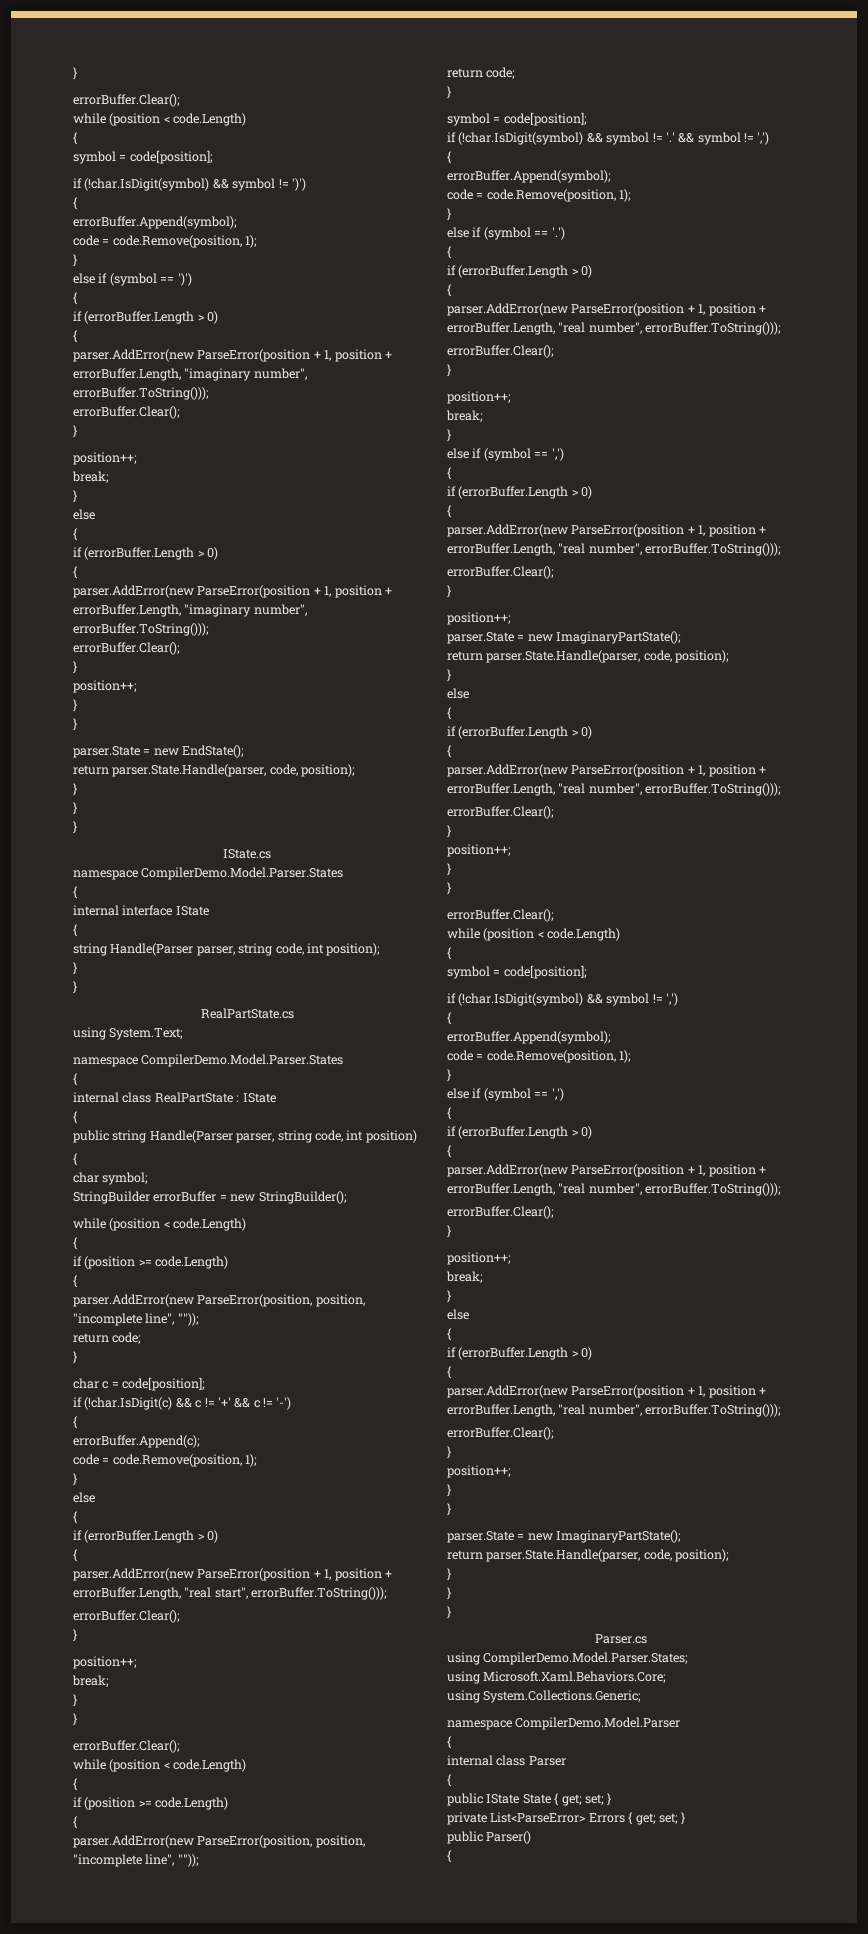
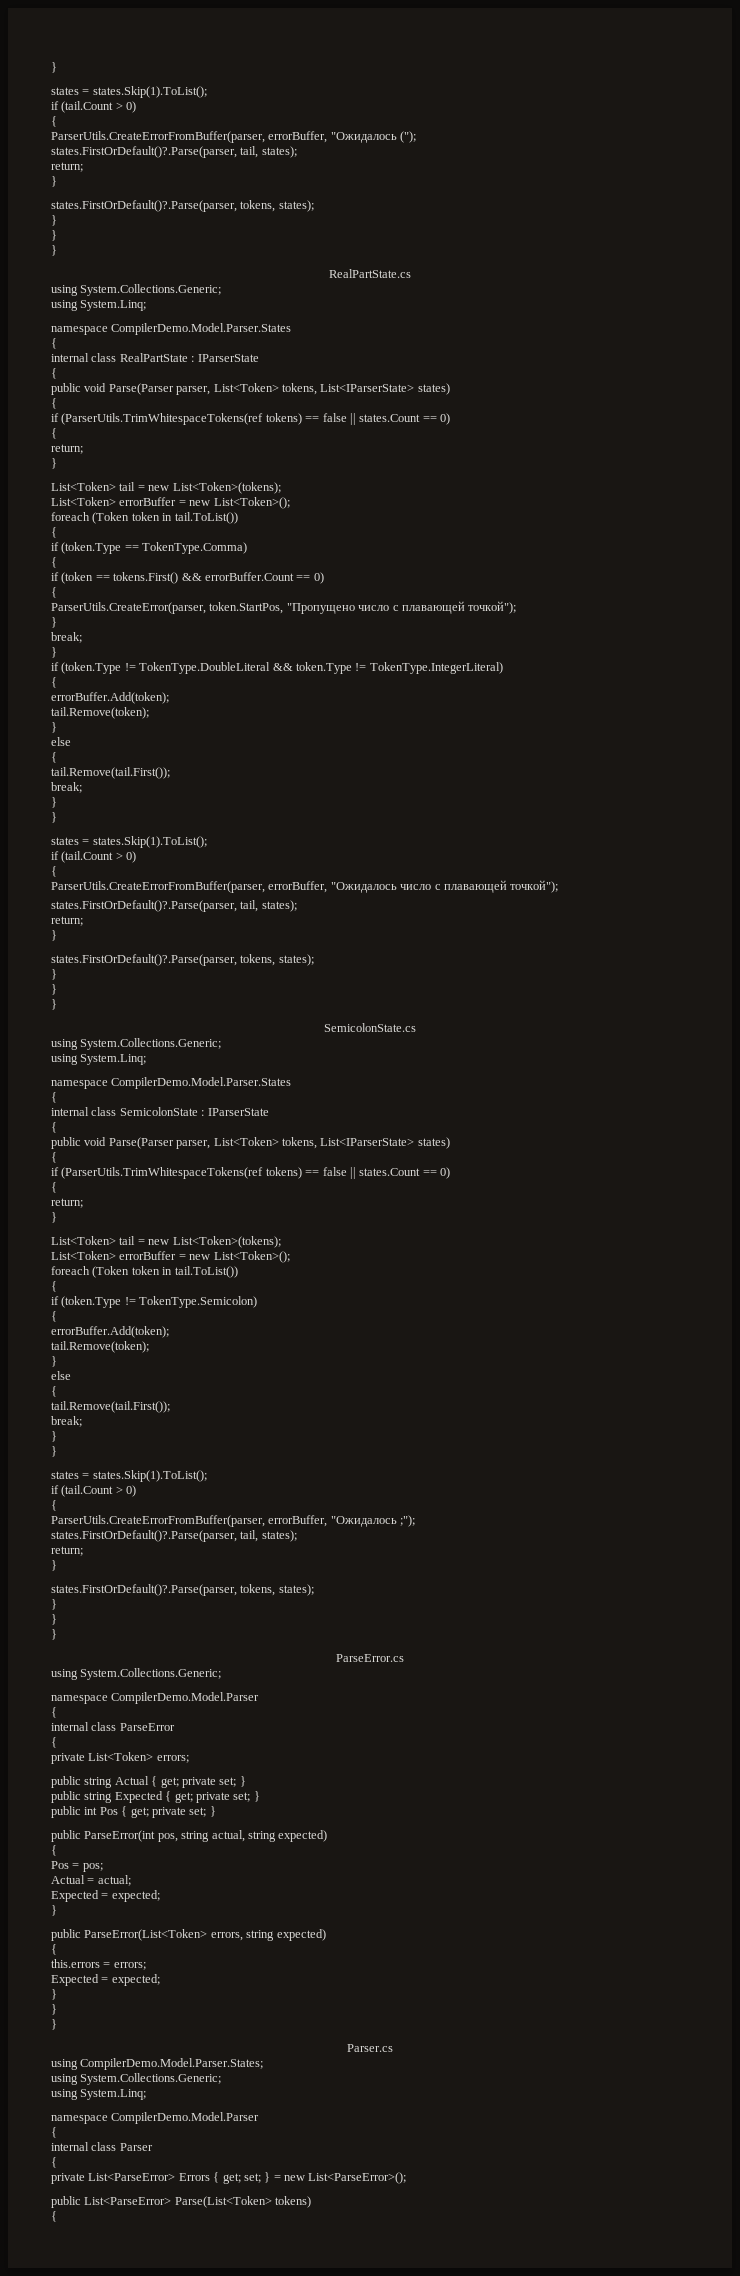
[73,67,77,80] [73,94,180,107] [73,113,247,126] [73,132,78,145] [73,150,213,164] [73,178,306,191] [73,197,78,210] [73,216,237,229] [73,235,258,248] [73,254,77,267] [73,273,192,286] [73,292,78,305] [73,311,219,324] [73,330,78,343] [73,349,392,362] [73,368,307,381] [73,387,209,400] [73,406,180,419] [73,425,77,438] [73,452,137,465] [72,471,109,483] [73,490,77,503] [73,509,95,520] [73,528,78,541] [73,547,219,560] [73,566,78,579] [73,585,392,598] [73,604,307,617] [73,623,209,636] [73,642,180,655] [73,661,77,674] [73,680,137,693] [73,699,77,712] [73,718,77,731] [73,745,245,758] [73,764,356,777] [73,783,77,796] [73,802,77,815] [73,821,77,834] [223,849,271,859] [73,867,344,880] [73,886,78,899] [73,905,209,916] [73,924,78,937] [73,943,381,956] } // errorBuffer.Clear(); // while (position < code.Length) // { // symbol = code[position]; // if (!char.IsDigit(symbol) && symbol != ')') // { // errorBuffer.Append(symbol); // code = code.Remove(position, 1); // } // else if (symbol == ')') // { // if (errorBuffer.Length > 0) // { // parser.AddError(new ParseError(position + 1, position + errorBuffer.Length, "imaginary number", errorBuffer.ToString())); // errorBuffer.Clear(); // } // position++; // break; // } // else // { // if (errorBuffer.Length > 0) // { // parser.AddError(new ParseError(position + 1, position + errorBuffer.Length, "imaginary number", errorBuffer.ToString())); // errorBuffer.Clear(); // } // position++; // } // } // parser.State = new EndState(); // return parser.State.Handle(parser, code, position); // } // } // } // IState.cs // namespace CompilerDemo.Model.Parser.States // { // internal interface IState // { // string Handle(Parser parser, string code, int position); -> [51,62,57,73] [51,86,207,98] [51,101,137,113] [51,116,57,127] [51,131,417,143] [51,146,297,158] [51,162,83,172] [51,176,57,187] [51,200,314,212] [51,215,57,226] } // states = states.Skip(1).ToList(); // if (tail.Count > 0) // { // ParserUtils.CreateErrorFromBuffer(parser, errorBuffer, "Ожидалось ("); // states.FirstOrDefault()?.Parse(parser, tail, states); // return; // } // states.FirstOrDefault()?.Parse(parser, tokens, states); // }
[109,1028,184,1040] System.Text; -> [80,284,222,296] [51,300,147,311] System.Collections.Generic; // using System.Linq;
[242,1093,276,1103] [73,1111,78,1124] [73,1130,417,1143] [73,1153,78,1166] [73,1172,149,1185] [73,1191,347,1204] [73,1218,247,1231] [73,1237,78,1250] [73,1256,229,1269] [73,1275,78,1288] [73,1294,365,1307] [73,1313,199,1326] [73,1332,142,1344] [73,1351,77,1364] [73,1377,206,1391] [73,1397,292,1410] [73,1416,78,1429] [73,1435,200,1448] [73,1454,258,1467] [73,1473,77,1486] [73,1492,95,1503] [73,1511,78,1524] [73,1530,219,1543] [73,1549,78,1562] [73,1568,392,1581] [73,1587,388,1600] [73,1610,180,1623] [73,1629,77,1642] [73,1656,137,1669] [72,1675,109,1687] [73,1694,77,1707] [73,1713,77,1726] [73,1740,180,1753] [73,1759,247,1772] [73,1778,78,1791] [73,1797,229,1810] [73,1816,78,1829] [73,1835,365,1848] [73,1854,199,1867] [447,67,516,79] [447,86,451,99] [447,112,587,126] [447,132,770,145] [447,151,452,164] [447,170,611,183] [447,189,632,202] [447,208,451,221] [447,227,565,240] [447,246,452,259] [447,265,593,278] [447,284,452,297] [447,303,766,316] [447,322,782,335] [447,345,554,358] [447,364,451,377] [447,391,511,404] [446,410,483,422] [447,429,451,442] [447,448,564,461] [447,467,452,480] [447,486,593,499] [447,505,452,518] [447,524,766,537] [447,543,782,556] [447,566,554,579] [447,585,451,598] [447,612,511,625] [447,631,682,644] [447,650,730,663] [447,669,451,682] [447,688,469,699] [447,707,452,720] [447,726,593,739] [447,745,452,758] [447,764,766,777] [447,783,782,796] [447,806,554,819] [447,825,451,838] [447,844,511,857] [447,863,451,876] [447,882,451,895] [447,909,554,922] [447,928,621,941] [447,947,452,960] [447,965,587,979] [447,993,678,1006] [447,1012,452,1025] [447,1031,611,1044] [447,1050,632,1063] [447,1069,451,1082] [447,1088,564,1101] [447,1107,452,1120] [447,1126,593,1139] [447,1145,452,1158] [447,1164,766,1177] [447,1183,782,1196] [447,1206,554,1219] [447,1225,451,1238] [447,1252,511,1265] [446,1271,483,1283] [447,1290,451,1303] [447,1309,469,1320] [447,1328,452,1341] [447,1347,593,1360] [447,1366,452,1379] [447,1385,766,1398] [447,1404,782,1417] [447,1427,554,1440] [447,1446,451,1459] [447,1465,511,1478] [447,1484,451,1497] [447,1503,451,1516] [447,1530,682,1543] [447,1549,730,1562] IState // { // public string Handle(Parser parser, string code, int position) // { // char symbol; // StringBuilder errorBuffer = new StringBuilder(); // while (position < code.Length) // { // if (position >= code.Length) // { // parser.AddError(new ParseError(position, position, "incomplete line", "")); // return code; // } // char c = code[position]; // if (!char.IsDigit(c) && c != '+' && c != '-') // { // errorBuffer.Append(c); // code = code.Remove(position, 1); // } // else // { // if (errorBuffer.Length > 0) // { // parser.AddError(new ParseError(position + 1, position + errorBuffer.Length, "real start", errorBuffer.ToString())); // errorBuffer.Clear(); // } // position++; // break; // } // } // errorBuffer.Clear(); // while (position < code.Length) // { // if (position >= code.Length) // { // parser.AddError(new ParseError(position, position, "incomplete line", "")); // return code; // } // symbol = code[position]; // if (!char.IsDigit(symbol) && symbol != '.' && symbol != ',') // { // errorBuffer.Append(symbol); // code = code.Remove(position, 1); // } // else if (symbol == '.') // { // if (errorBuffer.Length > 0) // { // parser.AddError(new ParseError(position + 1, position + errorBuffer.Length, "real number", errorBuffer.ToString())); // errorBuffer.Clear(); // } // position++; // break; // } // else if (symbol == ',') // { // if (errorBuffer.Length > 0) // { // parser.AddError(new ParseError(position + 1, position + errorBuffer.Length, "real number", errorBuffer.ToString())); // errorBuffer.Clear(); // } // position++; // parser.State = new ImaginaryPartState(); // return parser.State.Handle(parser, code, position); // } // else // { // if (errorBuffer.Length > 0) // { // parser.AddError(new ParseError(position + 1, position + errorBuffer.Length, "real number", errorBuffer.ToString())); // errorBuffer.Clear(); // } // position++; // } // } // errorBuffer.Clear(); // while (position < code.Length) // { // symbol = code[position]; // if (!char.IsDigit(symbol) && symbol != ',') // { // errorBuffer.Append(symbol); // code = code.Remove(position, 1); // } // else if (symbol == ',') // { // if (errorBuffer.Length > 0) // { // parser.AddError(new ParseError(position + 1, position + errorBuffer.Length, "real number", errorBuffer.ToString())); // errorBuffer.Clear(); // } // position++; // break; // } // else // { // if (errorBuffer.Length > 0) // { // parser.AddError(new ParseError(position + 1, position + errorBuffer.Length, "real number", errorBuffer.ToString())); // errorBuffer.Clear(); // } // position++; // } // } // parser.State = new ImaginaryPartState(); // return parser.State.Handle(parser, code, position); -> [197,354,259,362] [51,368,57,379] [51,383,450,395] [51,398,57,409] [51,413,450,425] [51,428,57,439] [51,444,83,454] [51,458,57,469] [51,482,281,494] [51,497,290,509] [51,512,238,524] [51,527,57,538] [51,542,248,554] [51,557,57,568] [51,572,324,584] [51,587,57,598] [51,601,517,614] [51,617,57,628] [51,632,82,643] [51,647,57,658] [51,662,503,674] [51,677,57,688] [51,692,169,704] [51,707,149,719] [51,722,57,733] [51,737,71,746] [51,752,57,763] [51,767,170,779] [51,782,82,793] [51,797,57,808] [51,812,57,823] [51,836,207,848] [51,851,137,863] [51,866,57,877] [51,880,559,893] [51,900,297,912] [51,916,83,926] [51,930,57,941] [51,954,314,966] [51,969,57,980] [51,984,57,995] [51,999,57,1010] [324,1023,416,1032] [51,1038,222,1050] [51,1054,147,1065] [51,1077,292,1089] [51,1092,57,1103] [51,1107,269,1116] [51,1122,57,1133] [51,1137,450,1149] [51,1152,57,1163] [51,1167,450,1179] [51,1182,57,1193] [51,1198,83,1208] [51,1212,57,1223] [51,1236,281,1248] [51,1251,290,1263] [51,1266,238,1278] [51,1281,57,1292] [51,1296,258,1308] [51,1311,57,1322] [51,1326,169,1338] [51,1341,149,1353] [51,1356,57,1367] [51,1371,71,1380] [51,1386,57,1397] [51,1401,170,1413] [51,1416,82,1427] [51,1431,57,1442] [51,1446,57,1457] [51,1470,207,1482] [51,1485,137,1497] [51,1500,57,1511] [51,1515,416,1527] [51,1530,297,1542] [51,1546,83,1556] [51,1560,57,1571] [51,1584,314,1596] [51,1599,57,1610] [51,1614,57,1625] [51,1629,57,1640] [336,1654,404,1662] [51,1668,222,1680] [51,1692,260,1704] [51,1707,57,1718] [51,1722,175,1731] [51,1737,57,1748] [51,1752,189,1764] [51,1776,246,1788] [51,1791,260,1803] [51,1806,216,1818] [51,1830,328,1842] [51,1845,57,1856] [51,1861,103,1872] [51,1875,131,1886] [51,1890,160,1902] [51,1905,57,1916] [51,1929,326,1941] [51,1944,57,1955] [51,1959,146,1970] [51,1974,160,1986] IParserState // { // public void Parse(Parser parser, List<Token> tokens, List<IParserState> states) // { // if (ParserUtils.TrimWhitespaceTokens(ref tokens) == false || states.Count == 0) // { // return; // } // List<Token> tail = new List<Token>(tokens); // List<Token> errorBuffer = new List<Token>(); // foreach (Token token in tail.ToList()) // { // if (token.Type == TokenType.Comma) // { // if (token == tokens.First() && errorBuffer.Count == 0) // { // ParserUtils.CreateError(parser, token.StartPos, "Пропущено число с плавающей точкой"); // } // break; // } // if (token.Type != TokenType.DoubleLiteral && token.Type != TokenType.IntegerLiteral) // { // errorBuffer.Add(token); // tail.Remove(token); // } // else // { // tail.Remove(tail.First()); // break; // } // } // states = states.Skip(1).ToList(); // if (tail.Count > 0) // { // ParserUtils.CreateErrorFromBuffer(parser, errorBuffer, "Ожидалось число с плавающей точкой"); // states.FirstOrDefault()?.Parse(parser, tail, states); // return; // } // states.FirstOrDefault()?.Parse(parser, tokens, states); // } // } // } // SemicolonState.cs // using System.Collections.Generic; // using System.Linq; // namespace CompilerDemo.Model.Parser.States // { // internal class SemicolonState : IParserState // { // public void Parse(Parser parser, List<Token> tokens, List<IParserState> states) // { // if (ParserUtils.TrimWhitespaceTokens(ref tokens) == false || states.Count == 0) // { // return; // } // List<Token> tail = new List<Token>(tokens); // List<Token> errorBuffer = new List<Token>(); // foreach (Token token in tail.ToList()) // { // if (token.Type != TokenType.Semicolon) // { // errorBuffer.Add(token); // tail.Remove(token); // } // else // { // tail.Remove(tail.First()); // break; // } // } // states = states.Skip(1).ToList(); // if (tail.Count > 0) // { // ParserUtils.CreateErrorFromBuffer(parser, errorBuffer, "Ожидалось ;"); // states.FirstOrDefault()?.Parse(parser, tail, states); // return; // } // states.FirstOrDefault()?.Parse(parser, tokens, states); // } // } // } // ParseError.cs // using System.Collections.Generic; // namespace CompilerDemo.Model.Parser // { // internal class ParseError // { // private List<Token> errors; // public string Actual { get; private set; } // public string Expected { get; private set; } // public int Pos { get; private set; } // public ParseError(int pos, string actual, string expected) // { // Pos = pos; // Actual = actual; // Expected = expected; // } // public ParseError(List<Token> errors, string expected) // { // this.errors = errors; // Expected = expected;
[483,1671,667,1683] [447,1690,642,1703] Microsoft.Xaml.Behaviors.Core; // using System.Collections.Generic; -> [80,2073,222,2085] [51,2089,147,2100] System.Collections.Generic; // using System.Linq;
[447,1793,612,1806] // public IState State { get; set; } -> (57, 2162) none
[447,1831,532,1844] // public Parser() -> [273,2172,407,2184] [51,2196,312,2208] = new List<ParseError>(); // public List<ParseError> Parse(List<Token> tokens)

